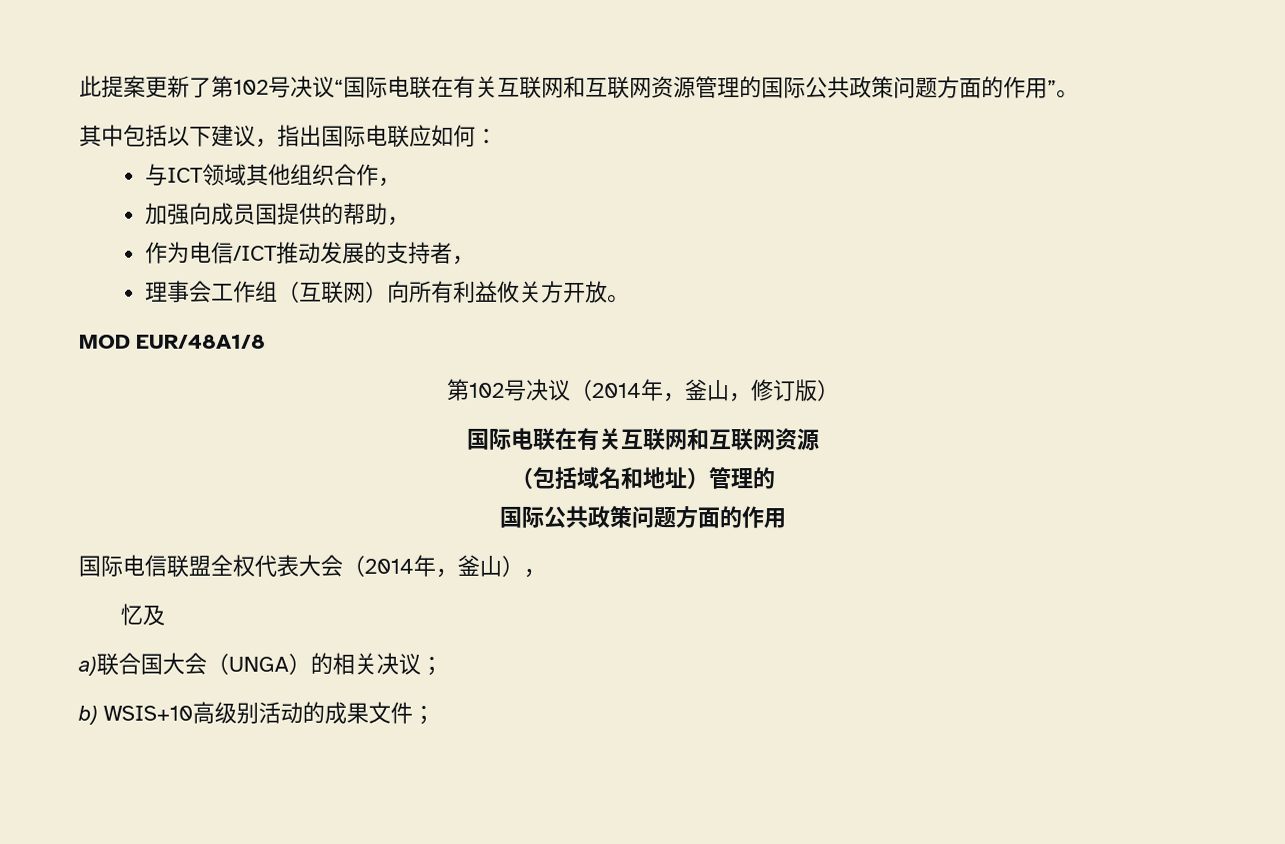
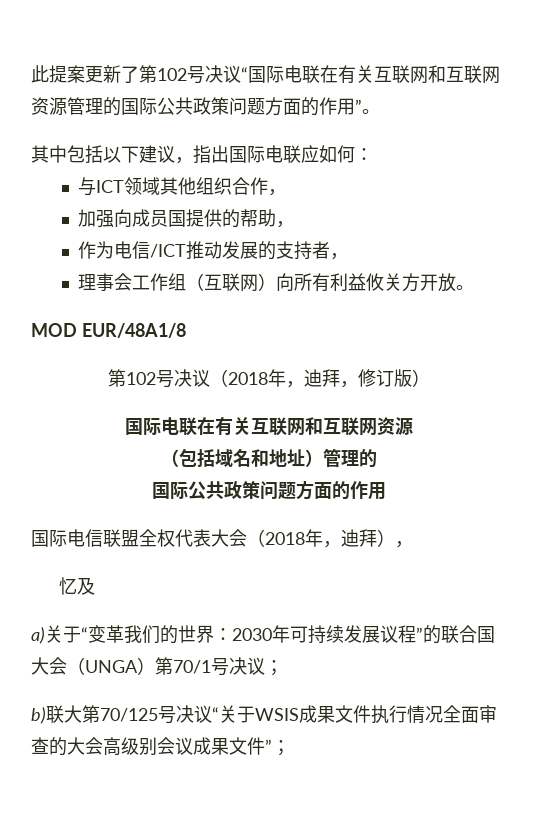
[591,378,730,403] 2014年，釜山 -> [228,369,340,388] 2018年，迪拜
[364,554,502,578] 2014年，釜山 -> [265,529,377,548] 2018年，迪拜
(97, 666) none -> [45,625,441,644] 关于“变革我们的世界：2030年可持续发展议程”的
[310,652,377,675] 的相关 -> [155,657,229,676] 第70/1号
[103,701,413,724] WSIS+10高级别活动的成果文件 -> [46,705,497,724] [31,737,272,756] 联大第70/125号决议“关于WSIS成果文件执行情况全面审查的大会高级别会议成果文件”

